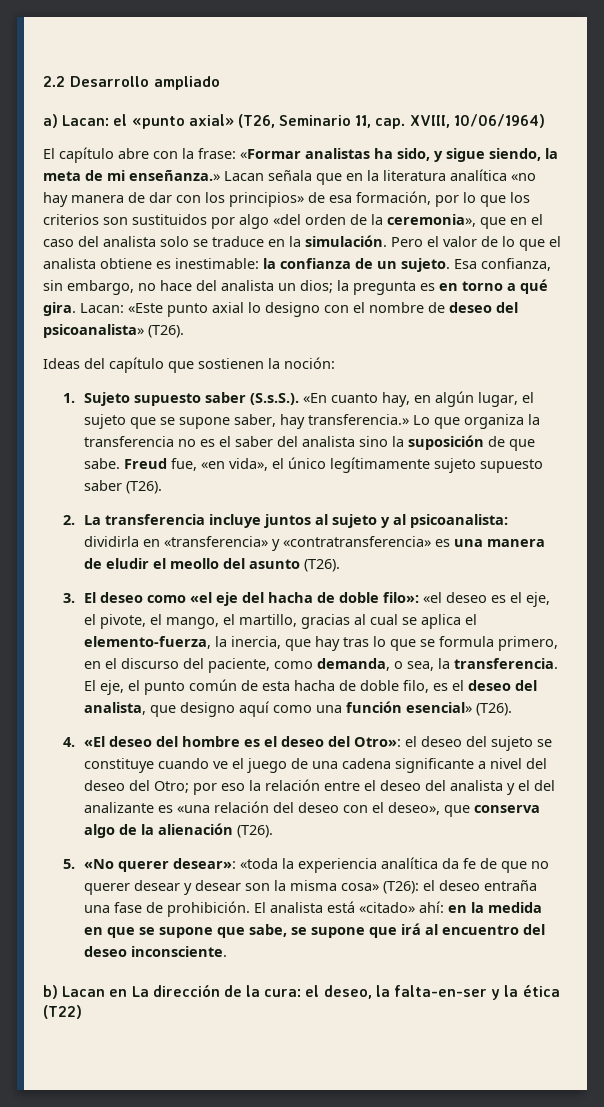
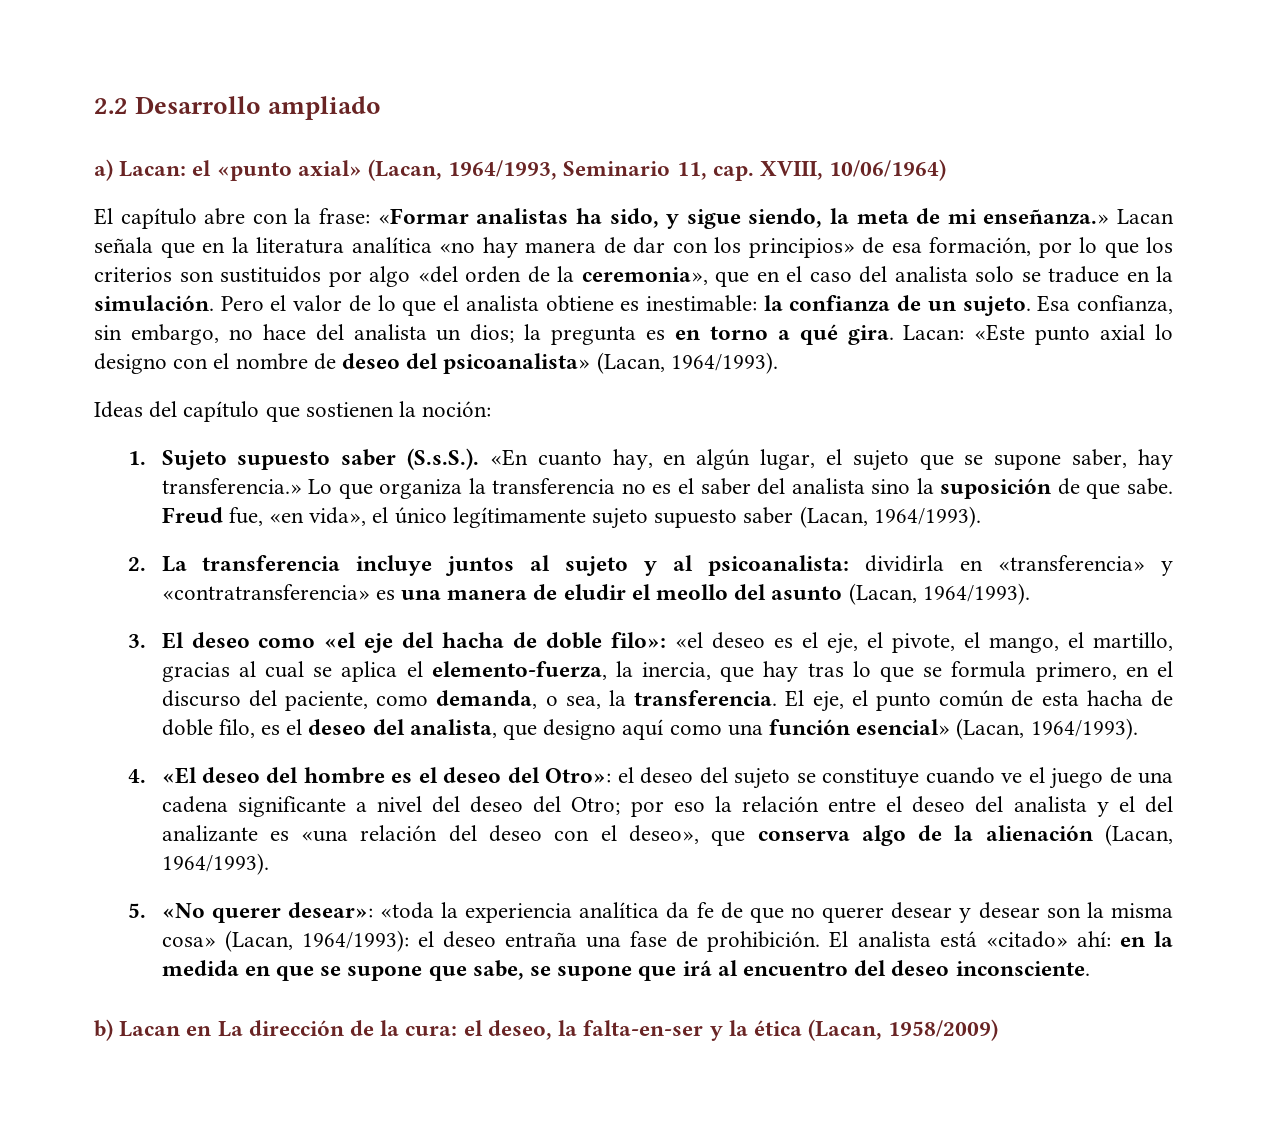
[237,114,275,128] (T26, -> [368,159,558,181] (Lacan, 1964/1993,
[148,325,184,338] (T26). -> [596,352,778,374] (Lacan, 1964/1993).
[125,481,162,494] (T26). -> [799,506,981,528] (Lacan, 1964/1993).
[303,559,340,572] (T26). -> [848,583,1030,605] (Lacan, 1964/1993).
[475,703,512,716] (T26). -> [956,718,1138,740] (Lacan, 1964/1993).
[236,825,273,838] (T26). -> [1105,824,1174,846] [161,853,269,875] (Lacan, 1964/1993).
[382,881,419,894] (T26): -> [224,930,409,952] (Lacan, 1964/1993):
[43,1005,82,1019] (T22) -> [808,1019,999,1041] (Lacan, 1958/2009)

